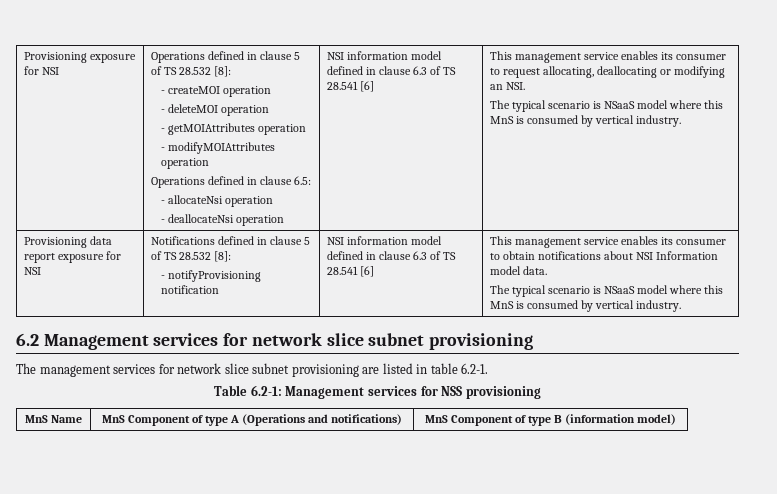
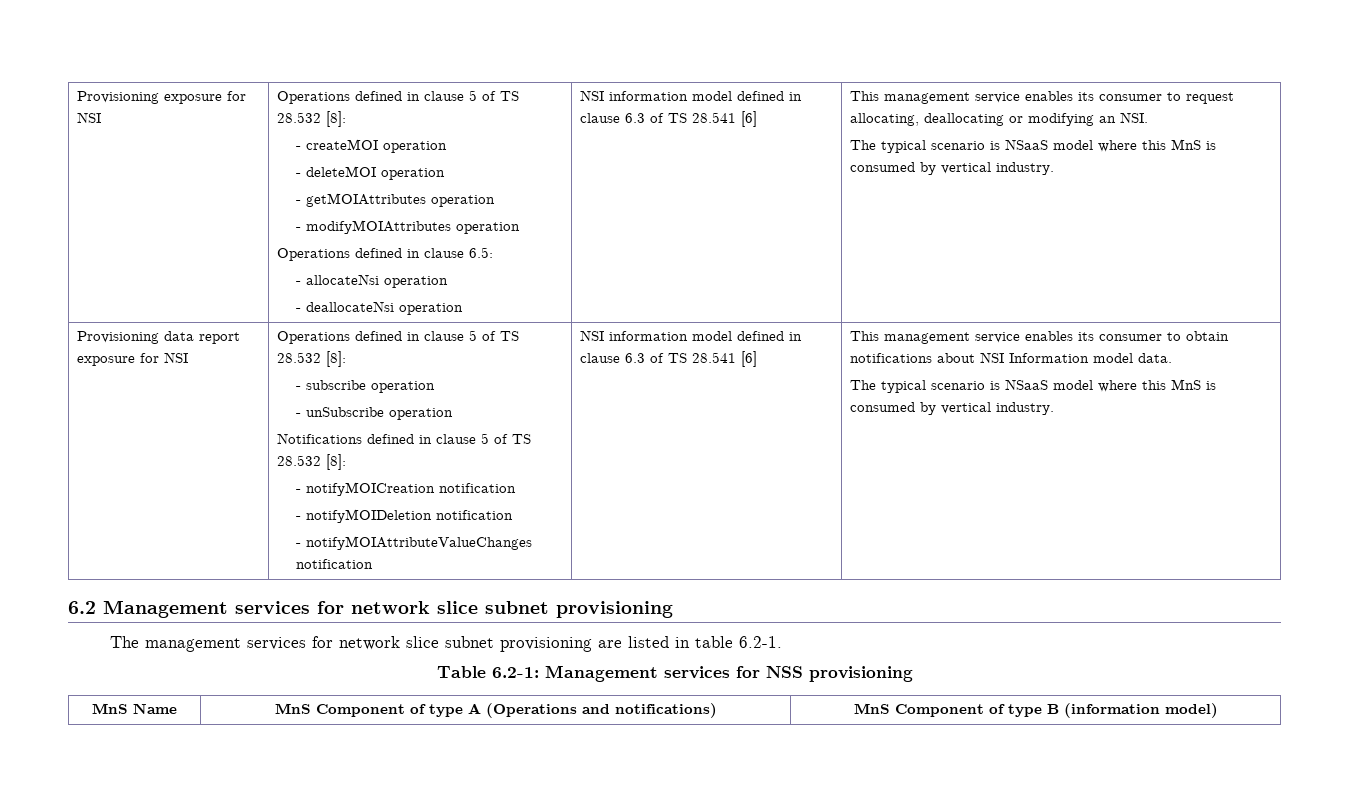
(41, 271) none -> [276,330,519,344] [276,351,346,367] [296,380,436,393] [296,407,454,420] Operations defined in clause 5 of TS 28.532 [8]: // - subscribe operation // - unSubscribe operation //
[167,270,261,282] notifyProvisioning -> [306,482,517,496] [296,509,514,523] [296,536,533,550] notifyMOICreation notification // - notifyMOIDeletion notification // - notifyMOIAttributeValueChanges

